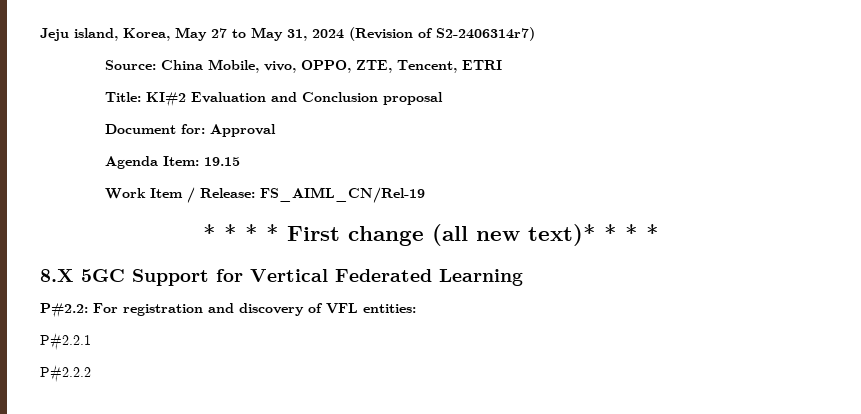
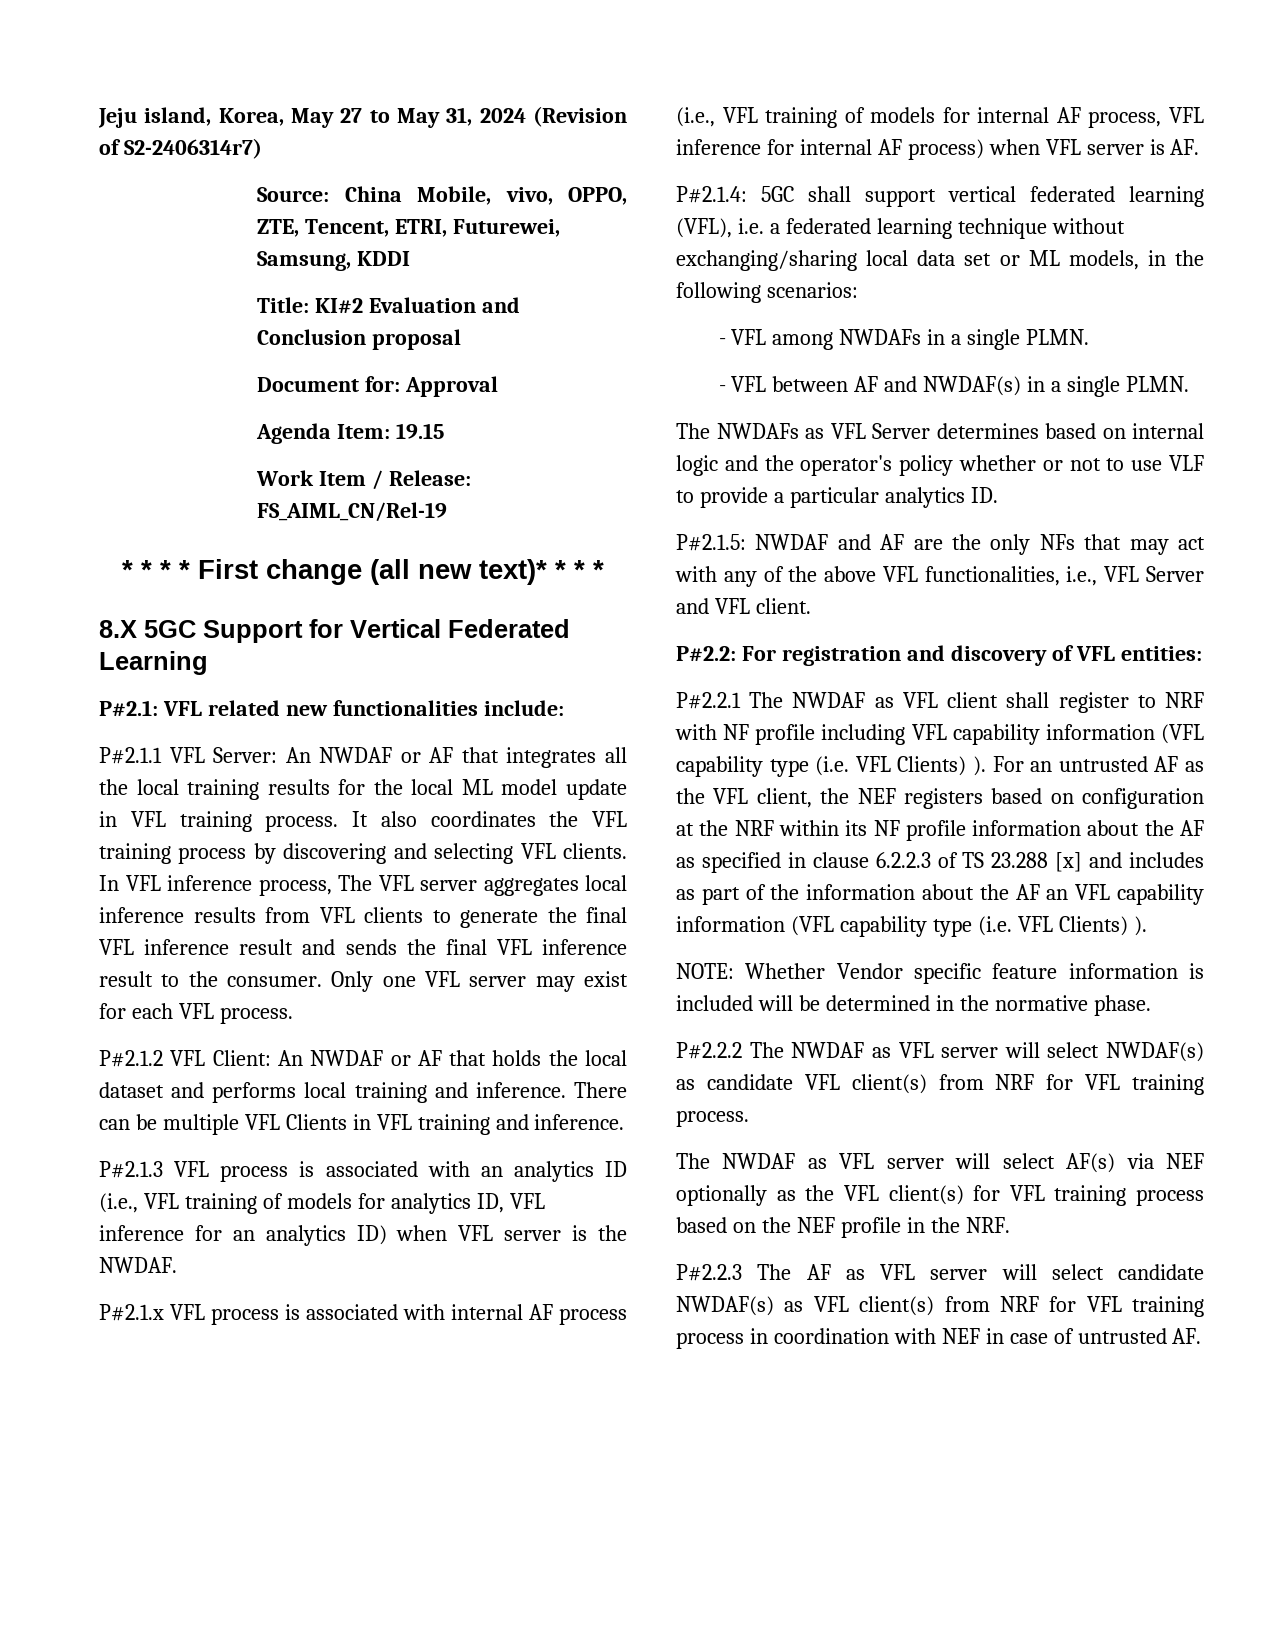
[461,60,502,70] ETRI -> [395,219,561,237] [257,251,411,271] ETRI, Futurewei, Samsung, KDDI
(523, 277) none -> [99,700,564,717] [99,747,627,768] [99,779,627,800] [99,811,627,832] [99,843,627,864] [99,875,627,896] [99,907,627,928] [99,939,627,955] [99,971,628,992] [99,1003,293,1024] [99,1050,628,1067] [99,1082,628,1103] [99,1114,625,1135] [99,1161,627,1182] [99,1193,545,1214] [99,1225,628,1246] [99,1257,177,1273] [99,1304,627,1325] [676,107,1204,128] [676,139,1200,160] [676,186,1204,207] [676,218,1125,239] [676,250,1204,271] [676,282,858,303] [718,329,1090,350] [718,376,1189,397] [676,423,1204,439] [676,455,1204,476] [676,487,998,508] [676,534,1205,555] [675,566,1204,587] [676,598,811,614] // P#2.1: VFL related new functionalities include: // P#2.1.1 VFL Server: An NWDAF or AF that integrates all the local training results for the local ML model update in VFL training process. It also coordinates the VFL training process by discovering and selecting VFL clients. In VFL inference process, The VFL server aggregates local inference results from VFL clients to generate the final VFL inference result and sends the final VFL inference result to the consumer. Only one VFL server may exist for each VFL process. // P#2.1.2 VFL Client: An NWDAF or AF that holds the local dataset and performs local training and inference. There can be multiple VFL Clients in VFL training and inference. // P#2.1.3 VFL process is associated with an analytics ID (i.e., VFL training of models for analytics ID, VFL inference for an analytics ID) when VFL server is the NWDAF. // P#2.1.x VFL process is associated with internal AF process (i.e., VFL training of models for internal AF process, VFL inference for internal AF process) when VFL server is AF. // P#2.1.4: 5GC shall support vertical federated learning (VFL), i.e. a federated learning technique without exchanging/sharing local data set or ML models, in the following scenarios: // - VFL among NWDAFs in a single PLMN. // - VFL between AF and NWDAF(s) in a single PLMN. // The NWDAFs as VFL Server determines based on internal logic and the operator's policy whether or not to use VLF to provide a particular analytics ID. // P#2.1.5: NWDAF and AF are the only NFs that may act with any of the above VFL functionalities, i.e., VFL Server and VFL client.
[40,365,91,383] // P#2.2.2 -> [749,692,1204,713] [675,724,1204,745] [676,756,1204,777] [676,788,1204,809] [676,820,1204,841] [676,852,1204,873] [676,884,1204,905] [676,916,1147,937] [676,963,1204,984] [676,995,1151,1016] [676,1042,1204,1062] [676,1074,1204,1095] [676,1110,749,1127] [676,1153,1204,1173] [676,1185,1204,1206] [676,1217,1010,1238] [676,1264,1204,1281] [676,1296,1204,1317] [676,1328,1202,1349] The NWDAF as VFL client shall register to NRF with NF profile including VFL capability information (VFL capability type (i.e. VFL Clients) ). For an untrusted AF as the VFL client, the NEF registers based on configuration at the NRF within its NF profile information about the AF as specified in clause 6.2.2.3 of TS 23.288 [x] and includes as part of the information about the AF an VFL capability information (VFL capability type (i.e. VFL Clients) ). // NOTE: Whether Vendor specific feature information is included will be determined in the normative phase. // P#2.2.2 The NWDAF as VFL server will select NWDAF(s) as candidate VFL client(s) from NRF for VFL training process. // The NWDAF as VFL server will select AF(s) via NEF optionally as the VFL client(s) for VFL training process based on the NEF profile in the NRF. // P#2.2.3 The AF as VFL server will select candidate NWDAF(s) as VFL client(s) from NRF for VFL training process in coordination with NEF in case of untrusted AF.

